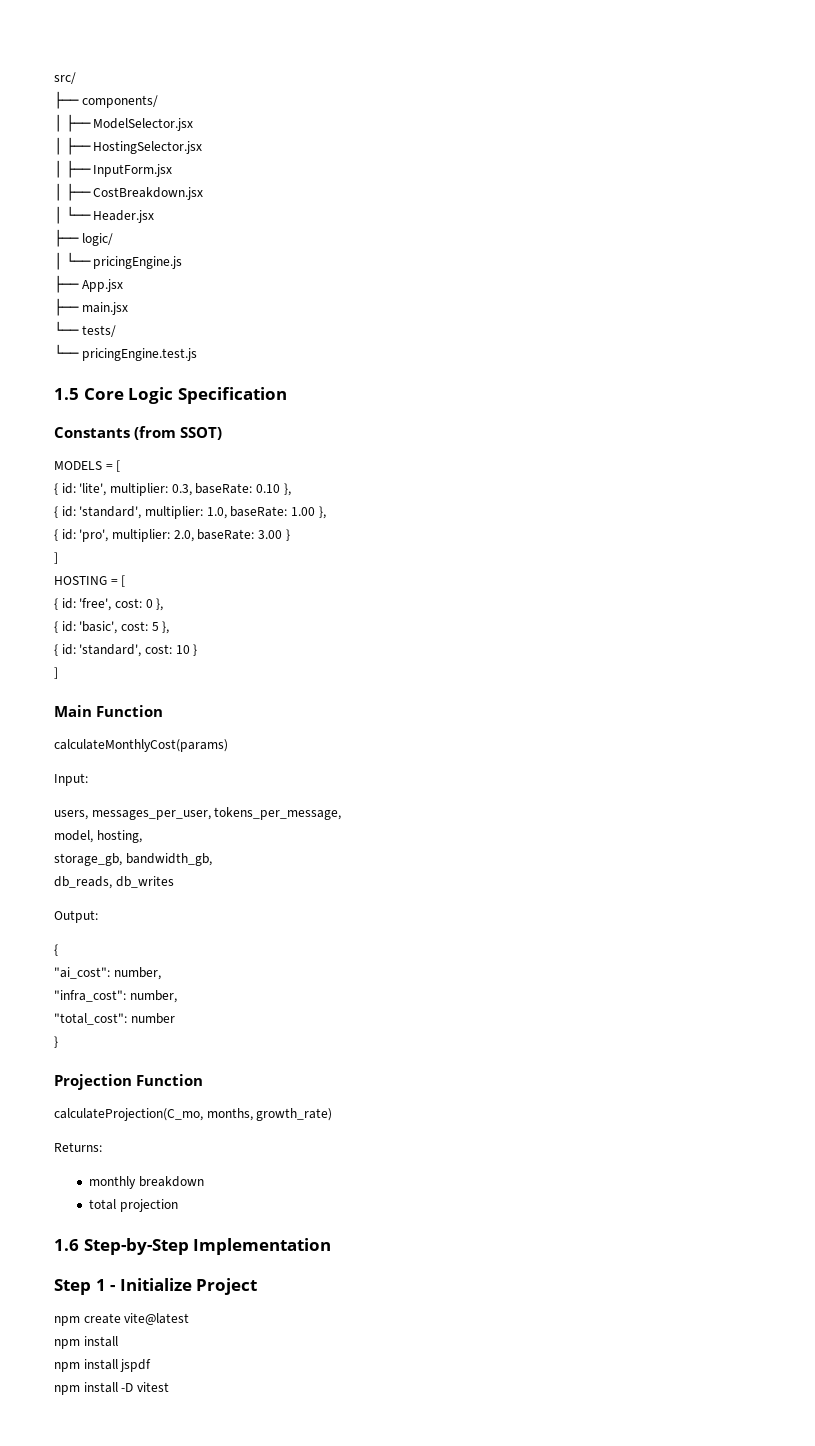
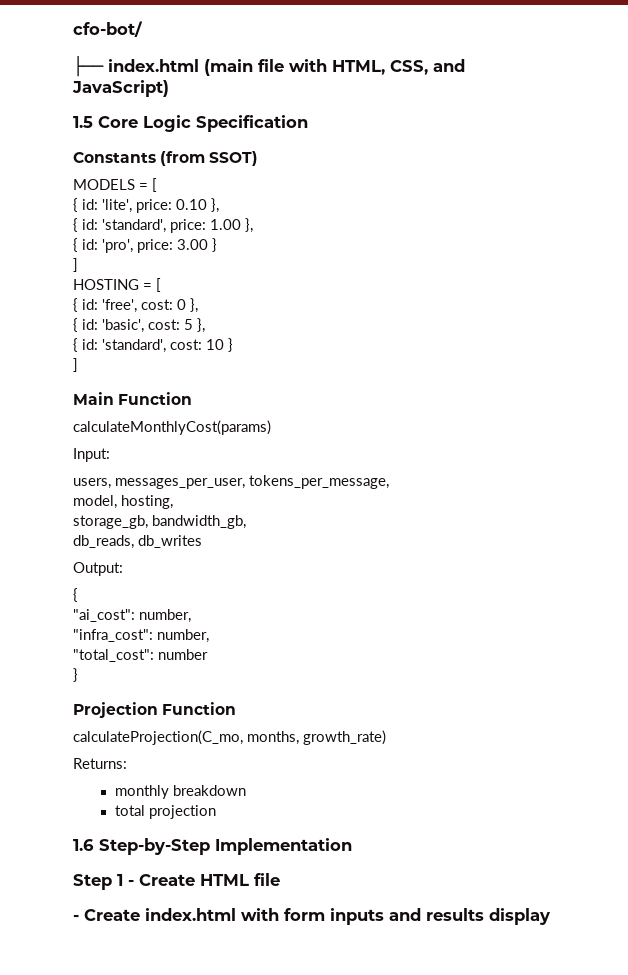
[54,72,76,84] [54,91,158,109] [54,114,194,132] [54,137,203,155] [54,160,173,178] [54,183,204,201] [54,206,155,224] [54,229,113,247] [54,252,183,270] [54,275,123,293] [54,298,128,316] [54,321,116,337] [54,344,197,361] src/ // ├── components/ // │ ├── ModelSelector.jsx // │ ├── HostingSelector.jsx // │ ├── InputForm.jsx // │ ├── CostBreakdown.jsx // │ └── Header.jsx // ├── logic/ // │ └── pricingEngine.js // ├── App.jsx // ├── main.jsx // └── tests/ // └── pricingEngine.test.js -> [73,21,143,37] [73,56,465,77] [72,80,169,97] cfo-bot/ // ├── index.html (main file with HTML, CSS, and JavaScript)
[109,483,253,496] multiplier: 0.3, baseRate: -> [136,199,172,213] price:
[144,506,288,519] multiplier: 1.0, baseRate: -> [170,219,206,233] price:
[111,529,255,542] multiplier: 2.0, baseRate: -> [137,239,173,253] price:
[119,1278,258,1295] [54,1313,190,1326] [54,1336,118,1349] [54,1359,152,1372] [54,1382,169,1395] Initialize Project // npm create vite@latest // npm install // npm install jspdf // npm install -D vitest -> [139,873,280,886] [73,908,550,925] Create HTML file // - Create index.html with form inputs and results display

